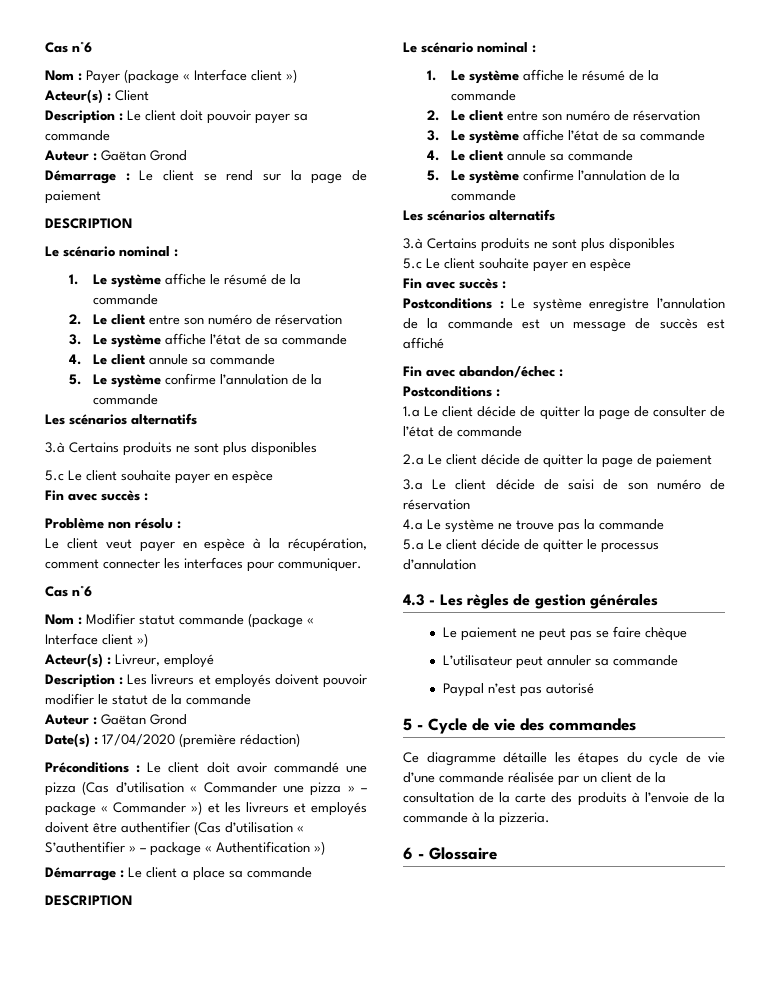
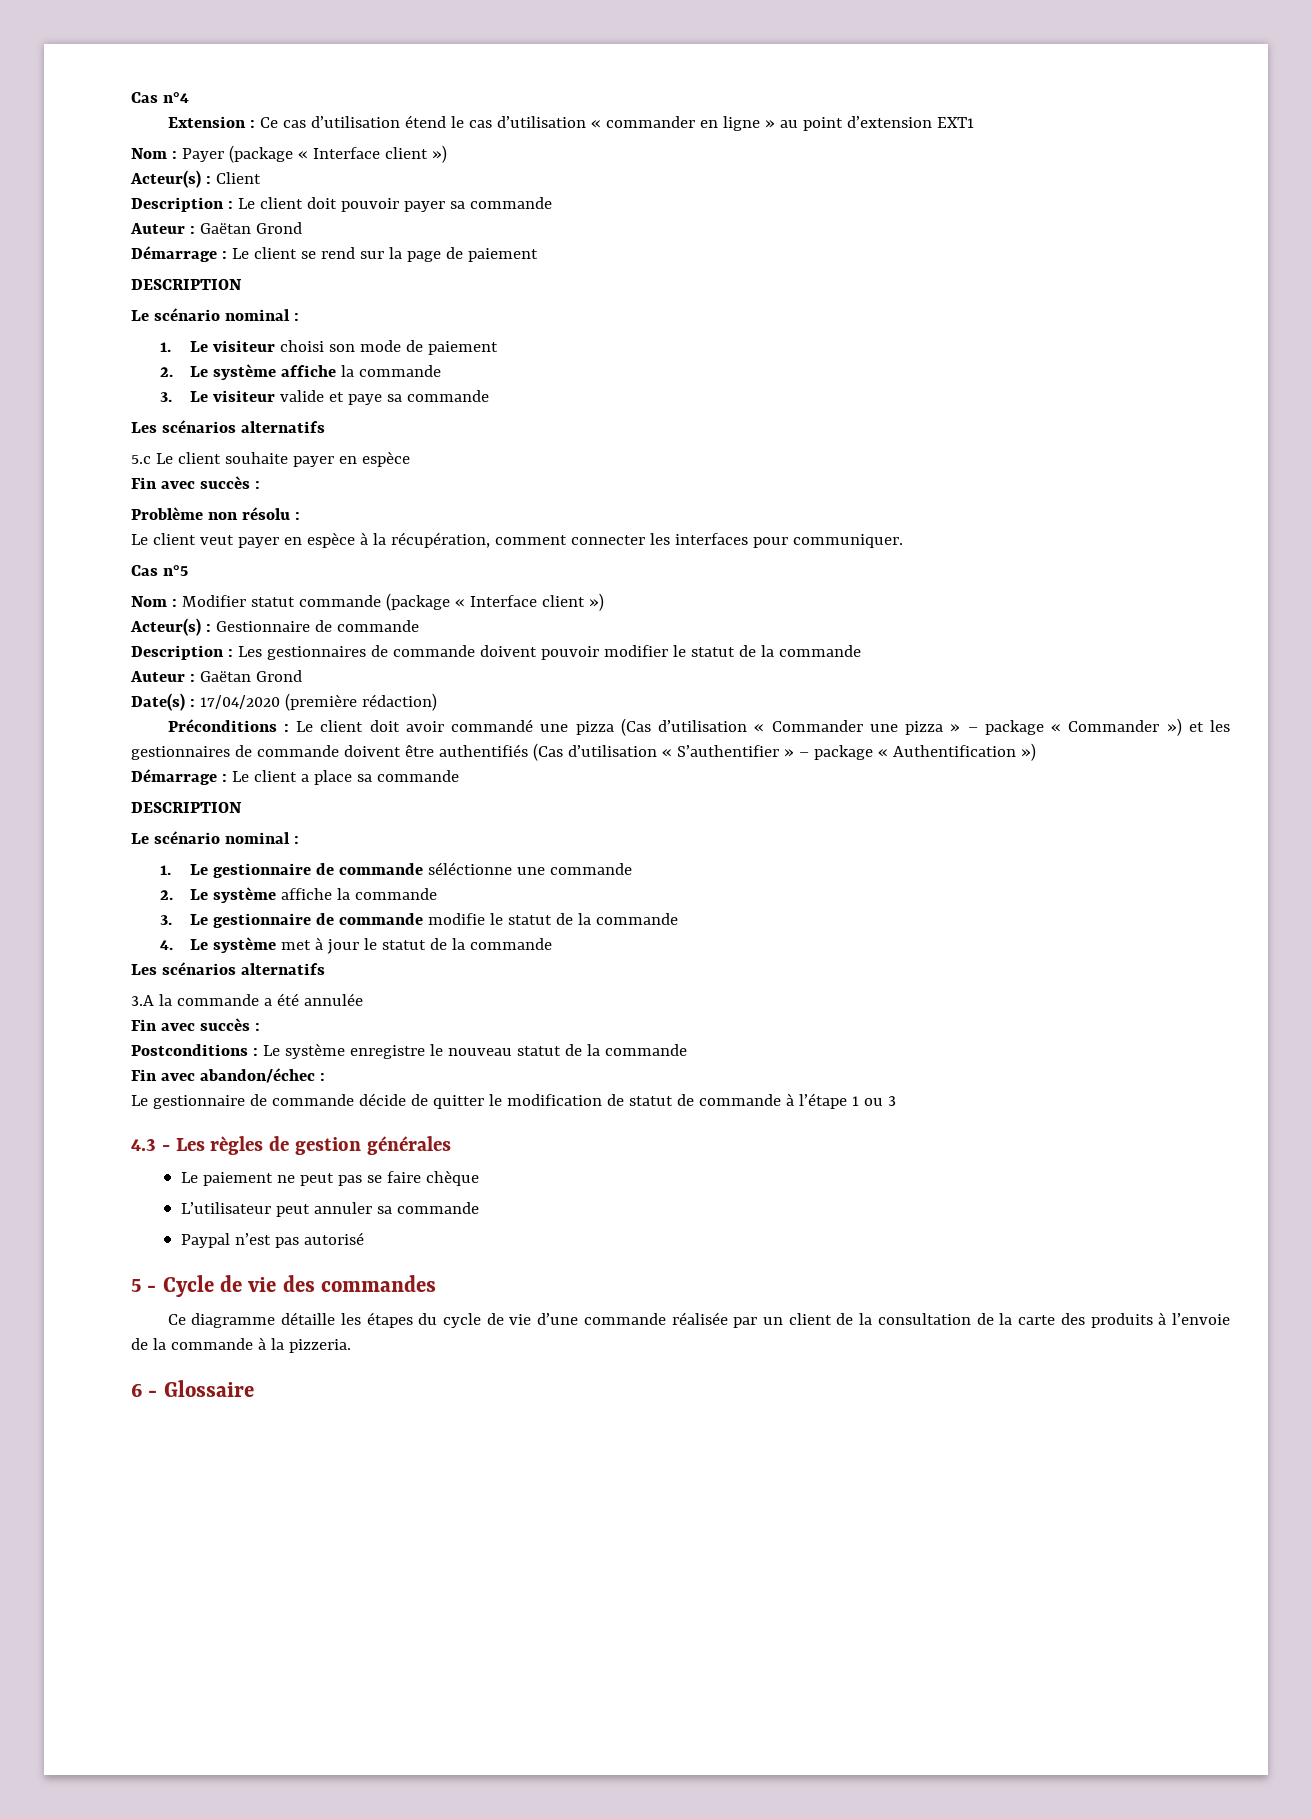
[45,41,92,53] Cas n°6 -> [131,92,189,103] [167,115,974,131] Cas n°4 // Extension : Ce cas d’utilisation étend le cas d’utilisation « commander en ligne » au point d’extension EXT1
[110,273,301,288] [92,294,158,305] [68,314,342,325] [68,333,347,348] [68,354,275,365] [68,373,322,388] [92,394,158,405] [45,413,197,425] [45,442,317,456] système affiche le résumé de la commande // 2. Le client entre son numéro de réservation // 3. Le système affiche l’état de sa commande // 4. Le client annule sa commande // 5. Le système confirme l’annulation de la commande // Les scénarios alternatifs // 3.à Certains produits ne sont plus disponibles -> [212,340,498,355] [160,364,441,380] [160,390,489,405] [131,420,325,433] visiteur choisi son mode de paiement // 2. Le système affiche la commande // 3. Le visiteur valide et paye sa commande // Les scénarios alternatifs
[72,585,92,597] n°6 -> [162,565,188,576] n°5
[115,654,214,668] Livreur, employé -> [215,620,419,632] Gestionnaire de commande
[151,674,271,688] livreurs et employés -> [266,645,475,660] gestionnaires de commande
[245,802,367,816] livreurs et employés -> [131,745,339,760] gestionnaires de commande
[121,821,190,833] authentifier -> [438,744,528,757] authentifiés
[468,69,659,84] [450,90,516,101] [426,110,700,121] [426,129,705,144] [426,150,633,161] [426,169,680,184] [450,190,516,201] [403,209,555,221] [403,238,675,252] [403,258,631,272] système affiche le résumé de la commande // 2. Le client entre son numéro de réservation // 3. Le système affiche l’état de sa commande // 4. Le client annule sa commande // 5. Le système confirme l’annulation de la commande // Les scénarios alternatifs // 3.à Certains produits ne sont plus disponibles // 5.c Le client souhaite payer en espèce -> [212,862,632,878] [160,887,437,903] [160,913,678,928] [160,937,552,954] [131,962,325,975] [131,993,363,1006] gestionnaire de commande séléctionne une commande // 2. Le système affiche la commande // 3. Le gestionnaire de commande modifie le statut de la commande // 4. Le système met à jour le statut de la commande // Les scénarios alternatifs // 3.A la commande a été annulée
[657,298,725,309] [403,318,725,332] [403,337,444,349] [403,366,563,378] [403,386,500,397] [403,406,725,420] [403,426,522,437] [403,454,712,468] [403,479,725,490] [403,499,470,510] [403,519,664,533] [403,539,659,553] [403,559,476,570] l’annulation de la commande est un message de succès est affiché // Fin avec abandon/échec : // Postconditions : // 1.a Le client décide de quitter la page de consulter de l’état de commande // 2.a Le client décide de quitter la page de paiement // 3.a Le client décide de saisi de son numéro de réservation // 4.a Le système ne trouve pas la commande // 5.a Le client décide de quitter le processus d’annulation -> [429,1044,687,1056] [131,1068,325,1083] [131,1093,896,1109] le nouveau statut de la commande // Fin avec abandon/échec : // Le gestionnaire de commande décide de quitter le modification de statut de commande à l’étape 1 ou 3

